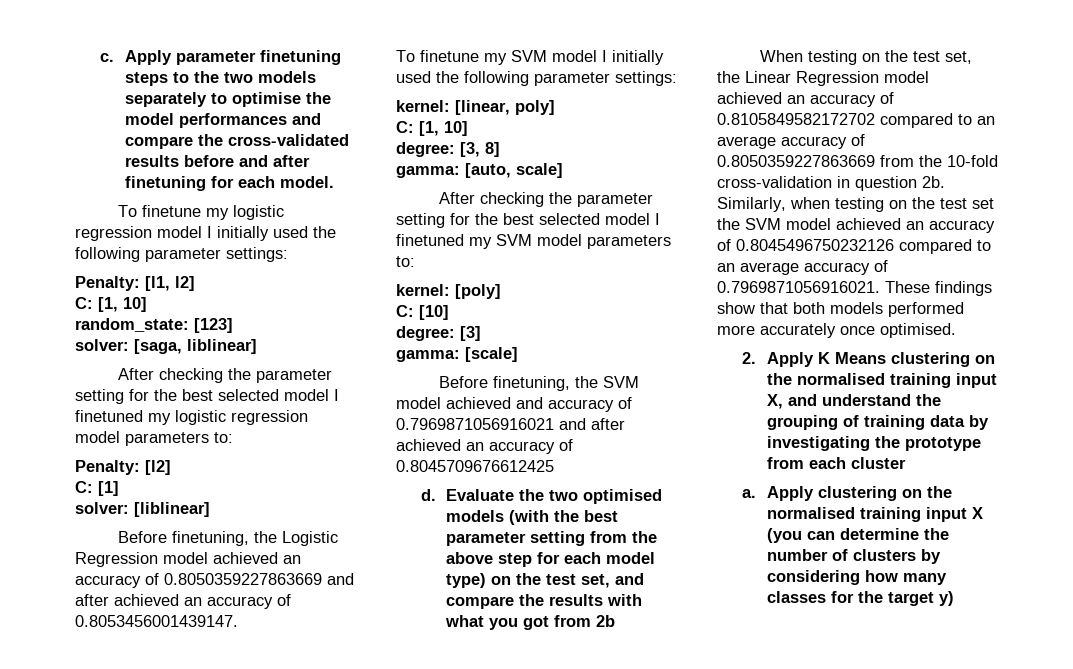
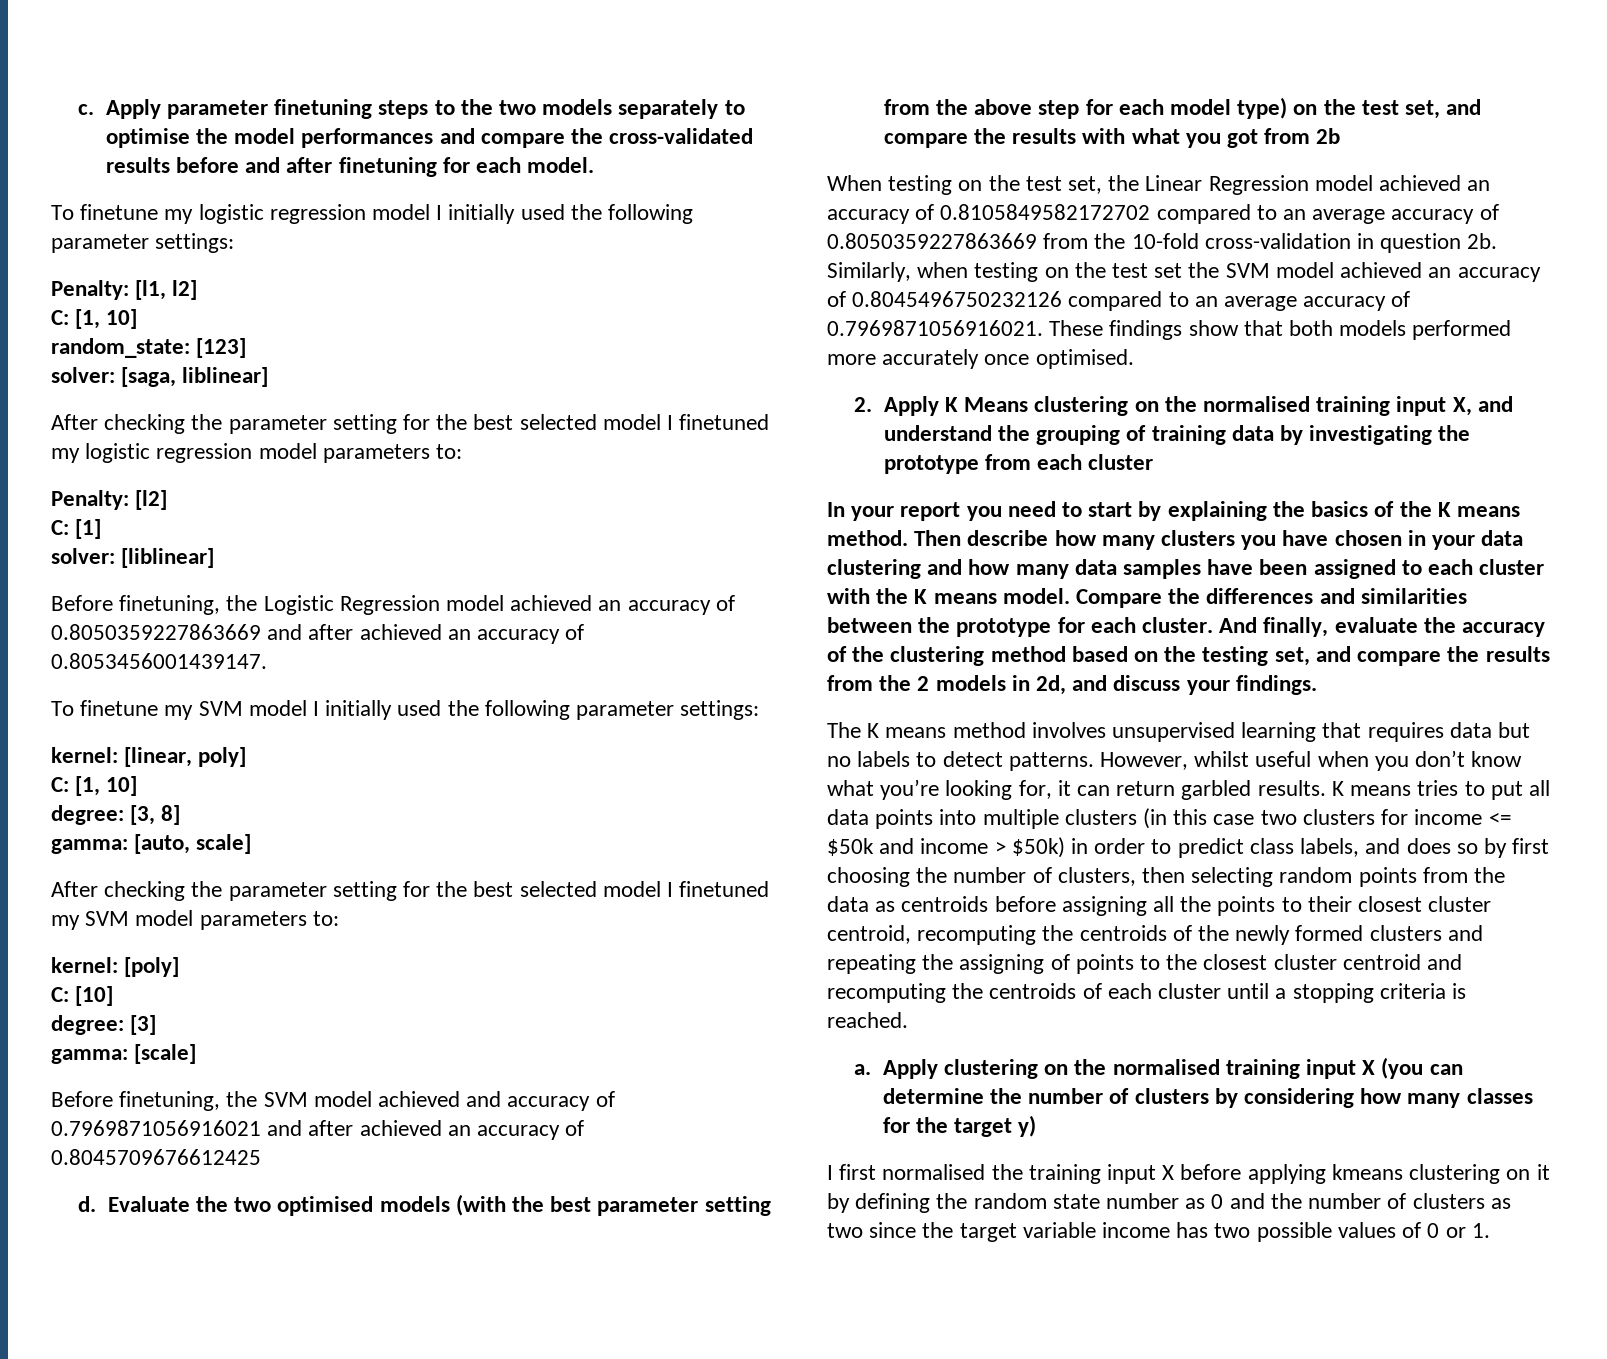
(907, 463) none -> [827,501,1520,521] [827,530,1524,550] [827,559,1545,579] [827,588,1467,608] [827,617,1546,637] [827,646,1550,666] [827,675,1317,695] [827,722,1531,742] [827,750,1523,771] [827,779,1550,800] [827,808,1511,829] [827,837,1550,858] [827,867,1506,887] [827,896,1492,916] [827,925,1483,945] [827,954,1463,974] [827,983,1467,1003] [827,1012,908,1028] // In your report you need to start by explaining the basics of the K means method. Then describe how many clusters you have chosen in your data clustering and how many data samples have been assigned to each cluster with the K means model. Compare the differences and similarities between the prototype for each cluster. And finally, evaluate the accuracy of the clustering method based on the testing set, and compare the results from the 2 models in 2d, and discuss your findings. // The K means method involves unsupervised learning that requires data but no labels to detect patterns. However, whilst useful when you don’t know what you’re looking for, it can return garbled results. K means tries to put all data points into multiple clusters (in this case two clusters for income <= $50k and income > $50k) in order to predict class labels, and does so by first choosing the number of clusters, then selecting random points from the data as centroids before assigning all the points to their closest cluster centroid, recomputing the centroids of the newly formed clusters and repeating the assigning of points to the closest cluster centroid and recomputing the centroids of each cluster until a stopping criteria is reached.
(955, 598) none -> [827,1164,1550,1184] [827,1193,1511,1213] [827,1222,1490,1242] // I first normalised the training input X before applying kmeans clustering on it by defining the random state number as 0 and the number of clusters as two since the target variable income has two possible values of 0 or 1.

